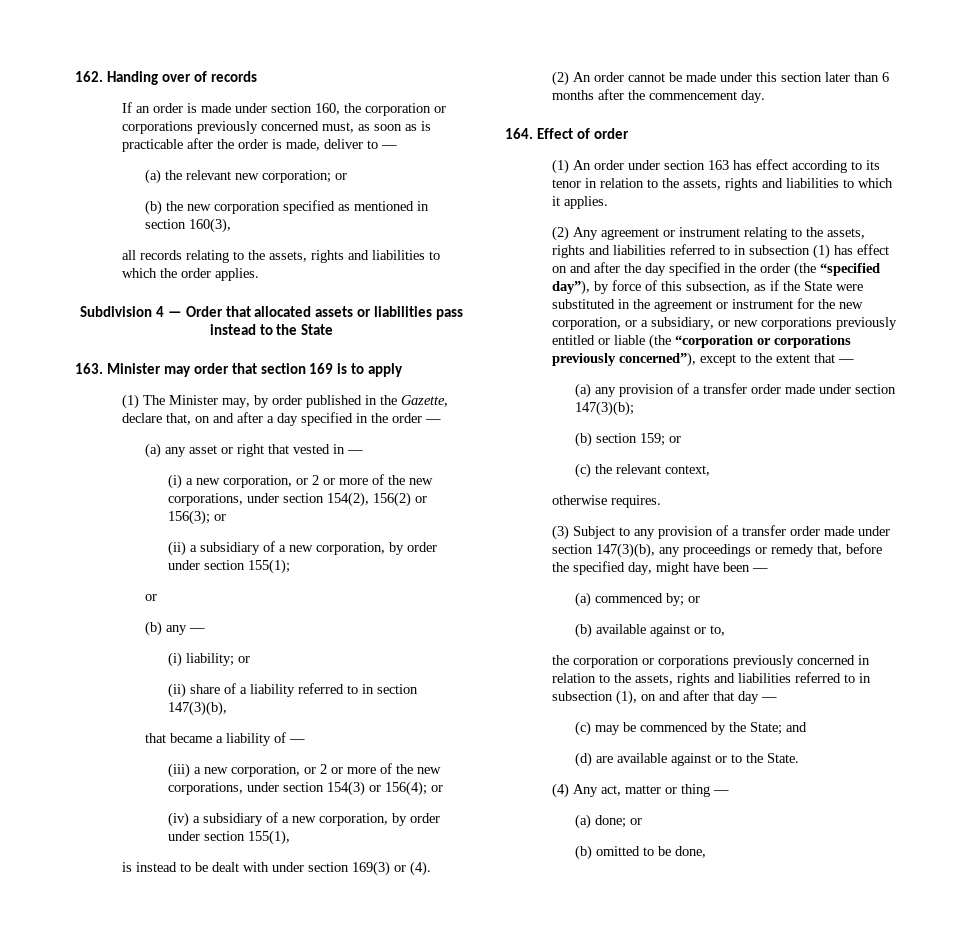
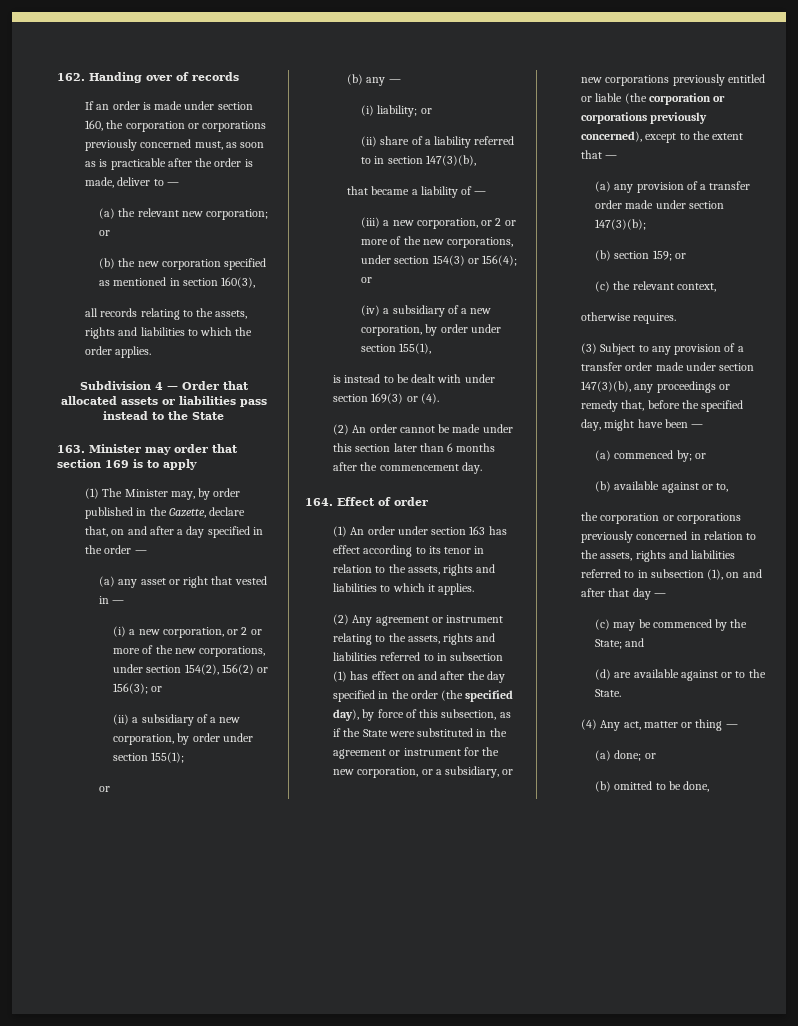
[819,263,880,276] [551,280,590,295] “specified day”), -> [465,690,514,702] [333,709,360,721] specified day),
[674,335,851,348] [551,352,696,367] “corporation or corporations previously concerned”), -> [648,93,726,105] [581,112,708,124] [581,131,643,142] corporation or corporations previously concerned),

